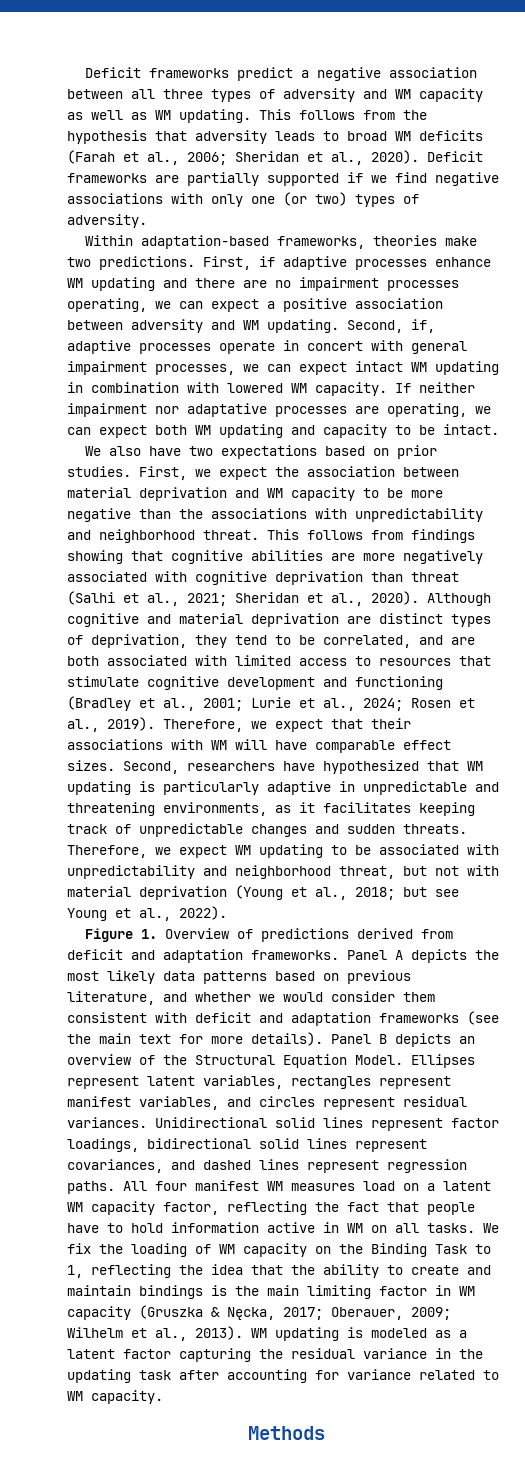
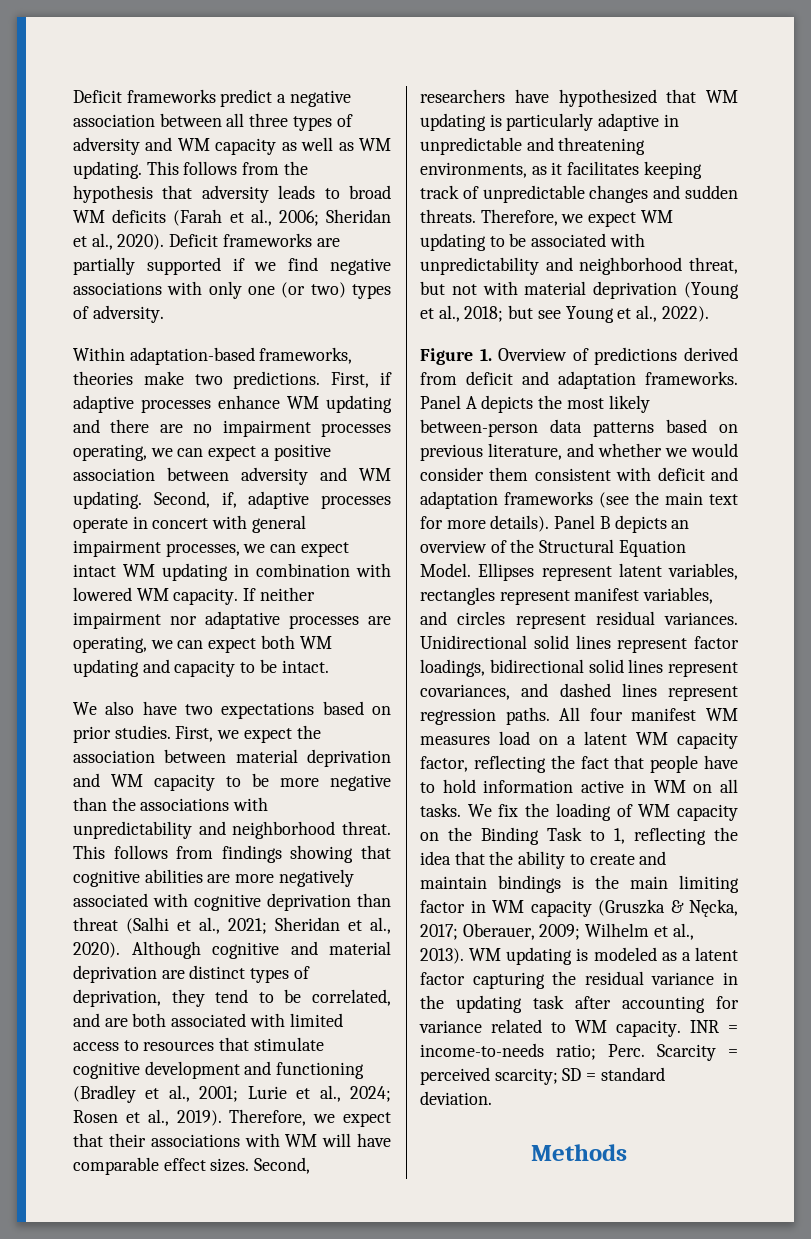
(155, 977) none -> [420,419,538,437] between-person
(163, 1397) none -> [690,1020,738,1033] [420,1043,738,1061] [420,1067,665,1085] [420,1091,492,1105] INR = income-to-needs ratio; Perc. Scarcity = perceived scarcity; SD = standard deviation.

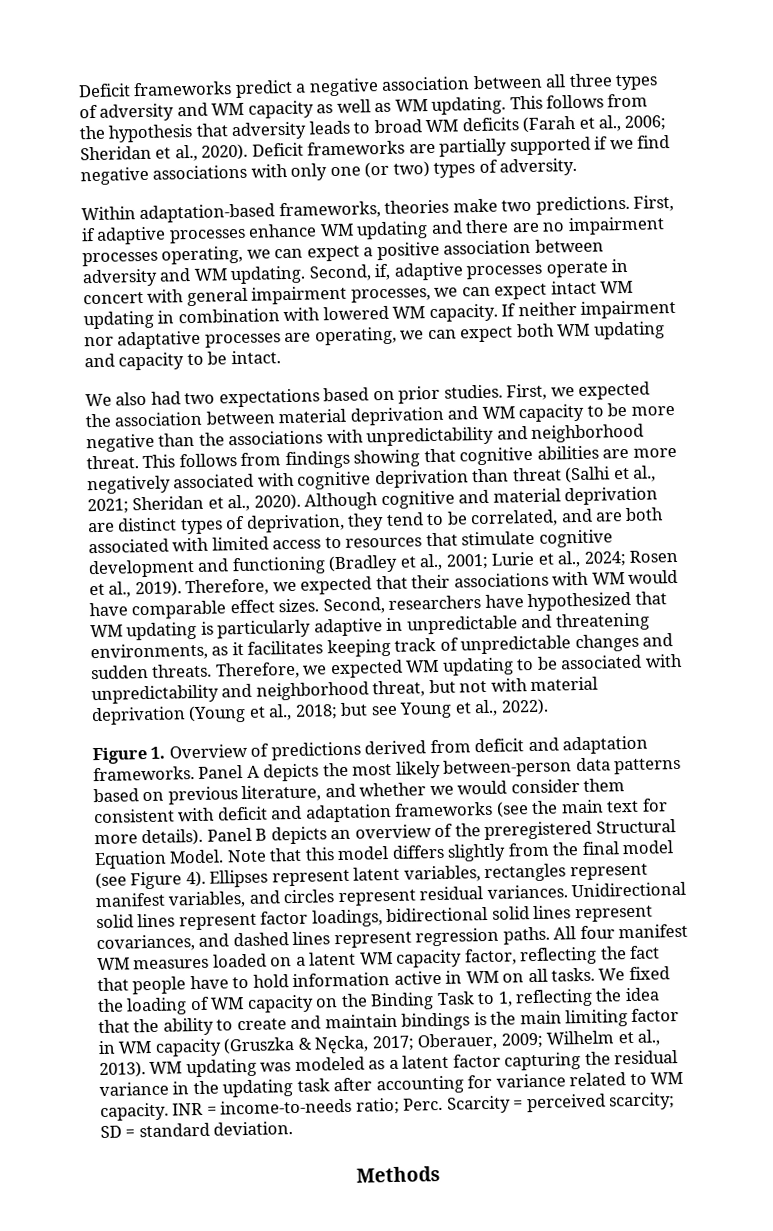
[142,701,177,715] have -> [150,391,181,405] had
[243,728,292,743] expect -> [578,381,651,400] expected
[343,1112,391,1127] expect -> [300,576,373,595] expected
[322,1133,352,1147] will -> [628,569,679,584] would
[588,212,637,227] expect -> [329,659,403,679] expected
(535, 546) none -> [484,820,593,841] preregistered
(471, 570) none -> [226,840,674,863] [95,870,206,890] Note that this model differs slightly from the final model (see Figure 4).
[499,731,530,745] load -> [212,953,267,968] loaded
[498,804,519,817] fix -> [628,966,670,981] fixed
[576,948,589,961] is -> [260,1062,292,1072] was

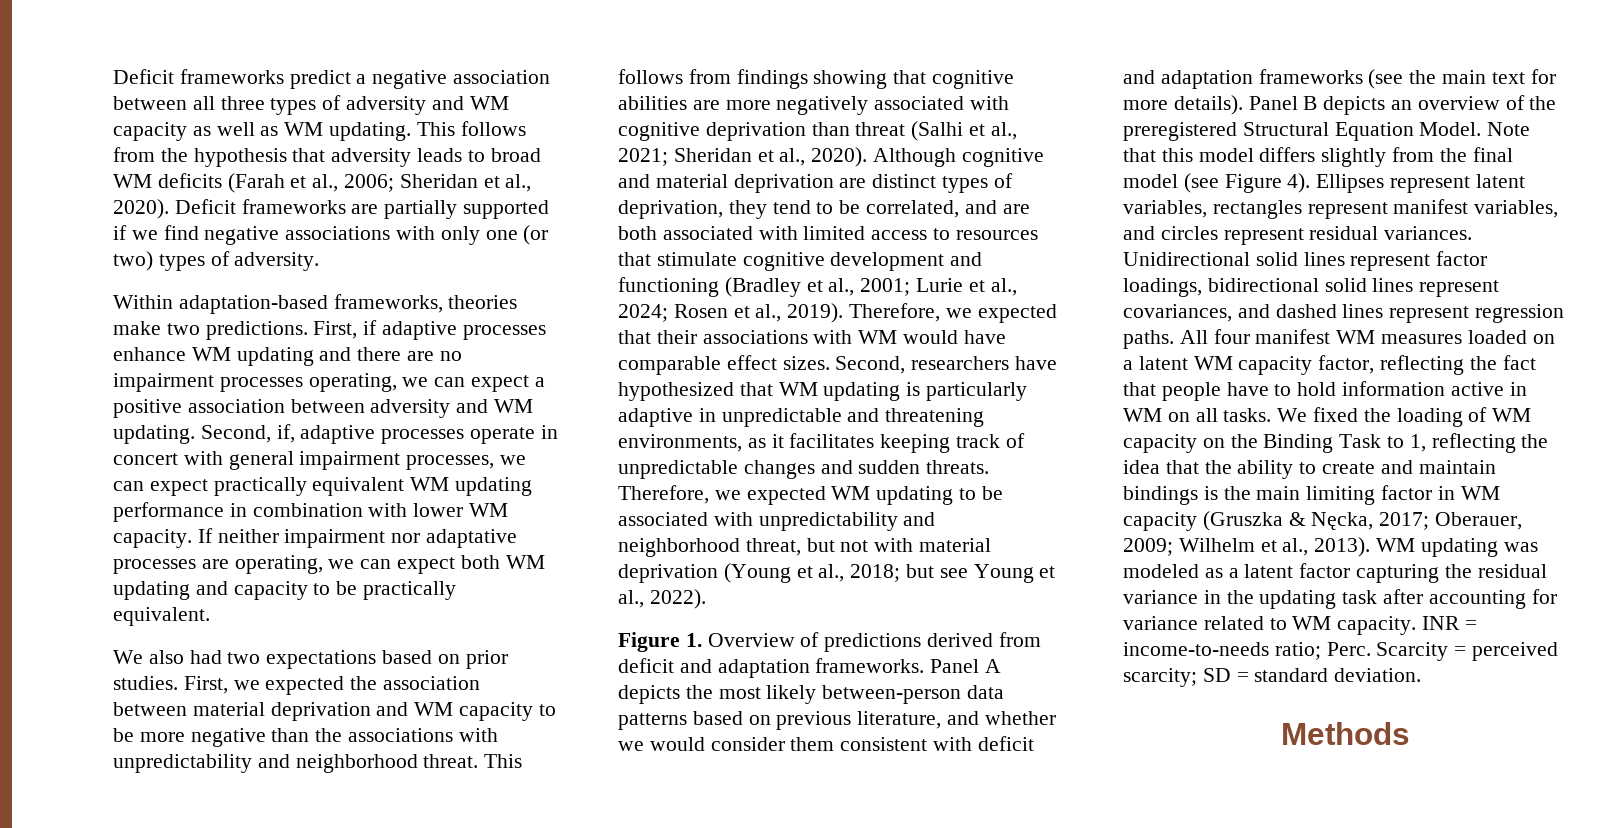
[550,280,634,295] [83,310,154,330] intact WM updating -> [213,477,533,496] [113,502,224,522] practically equivalent WM updating performance
[322,305,389,321] lowered -> [413,503,464,517] lower
[230,350,281,365] intact. -> [363,581,457,600] [113,607,210,626] practically equivalent.

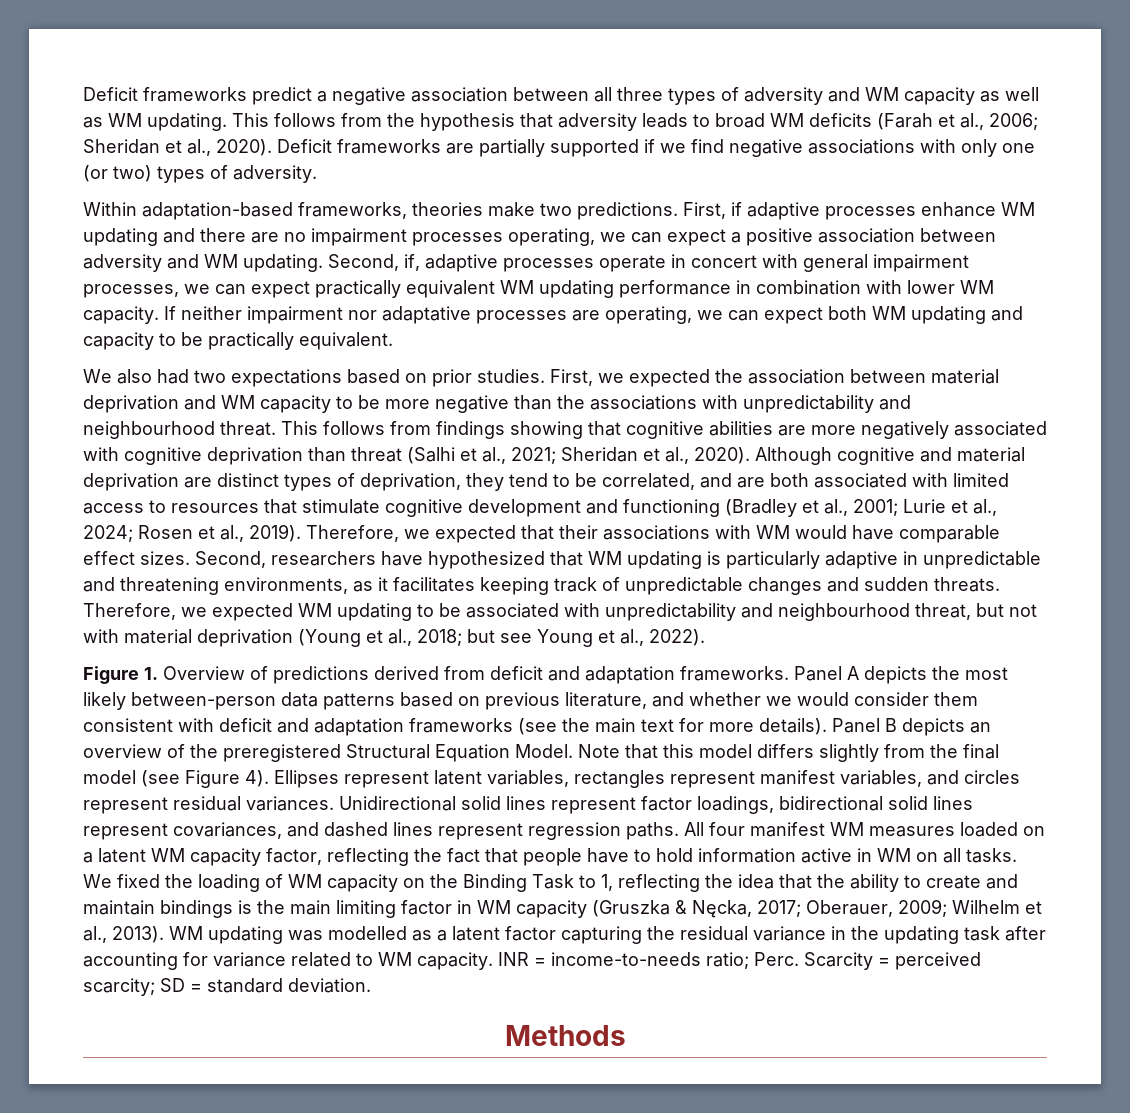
[295,754,418,773] neighborhood -> [83,421,215,439] neighbourhood
[618,538,740,557] neighborhood -> [778,603,910,621] neighbourhood
[1123,564,1199,578] modeled -> [328,926,407,940] modelled

